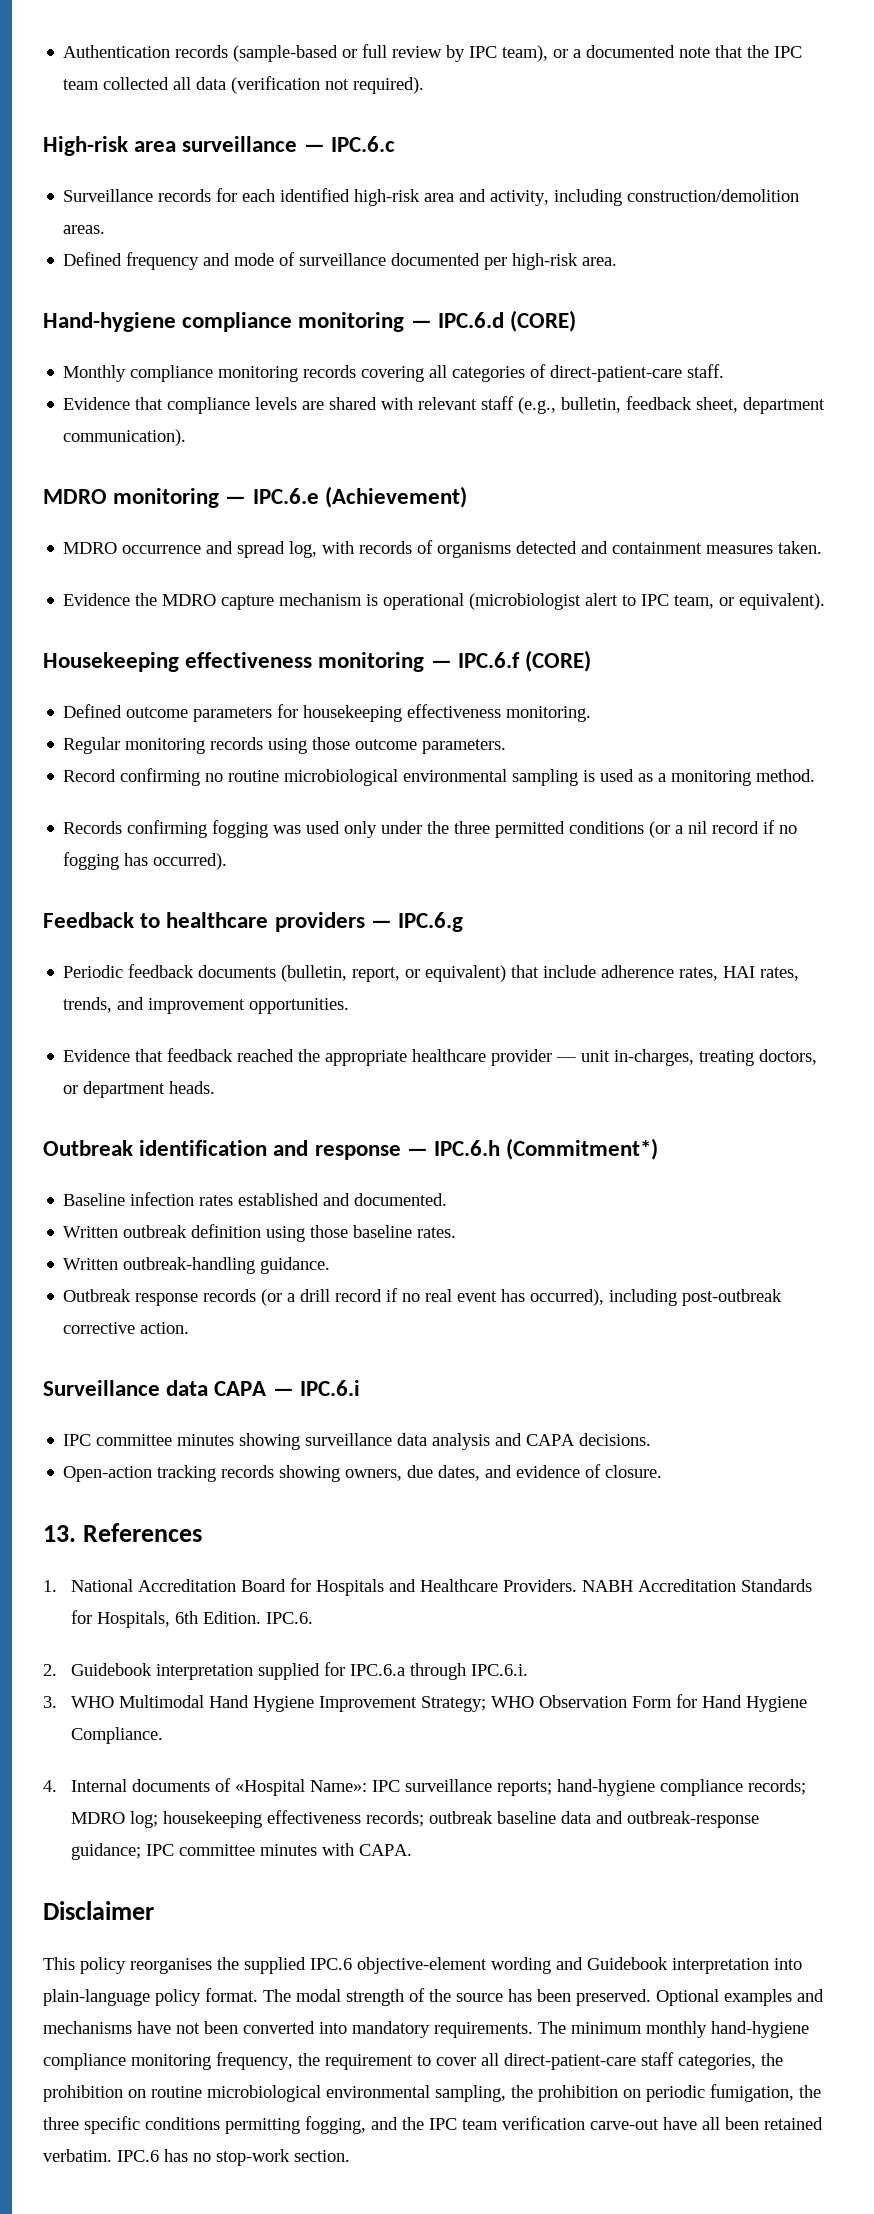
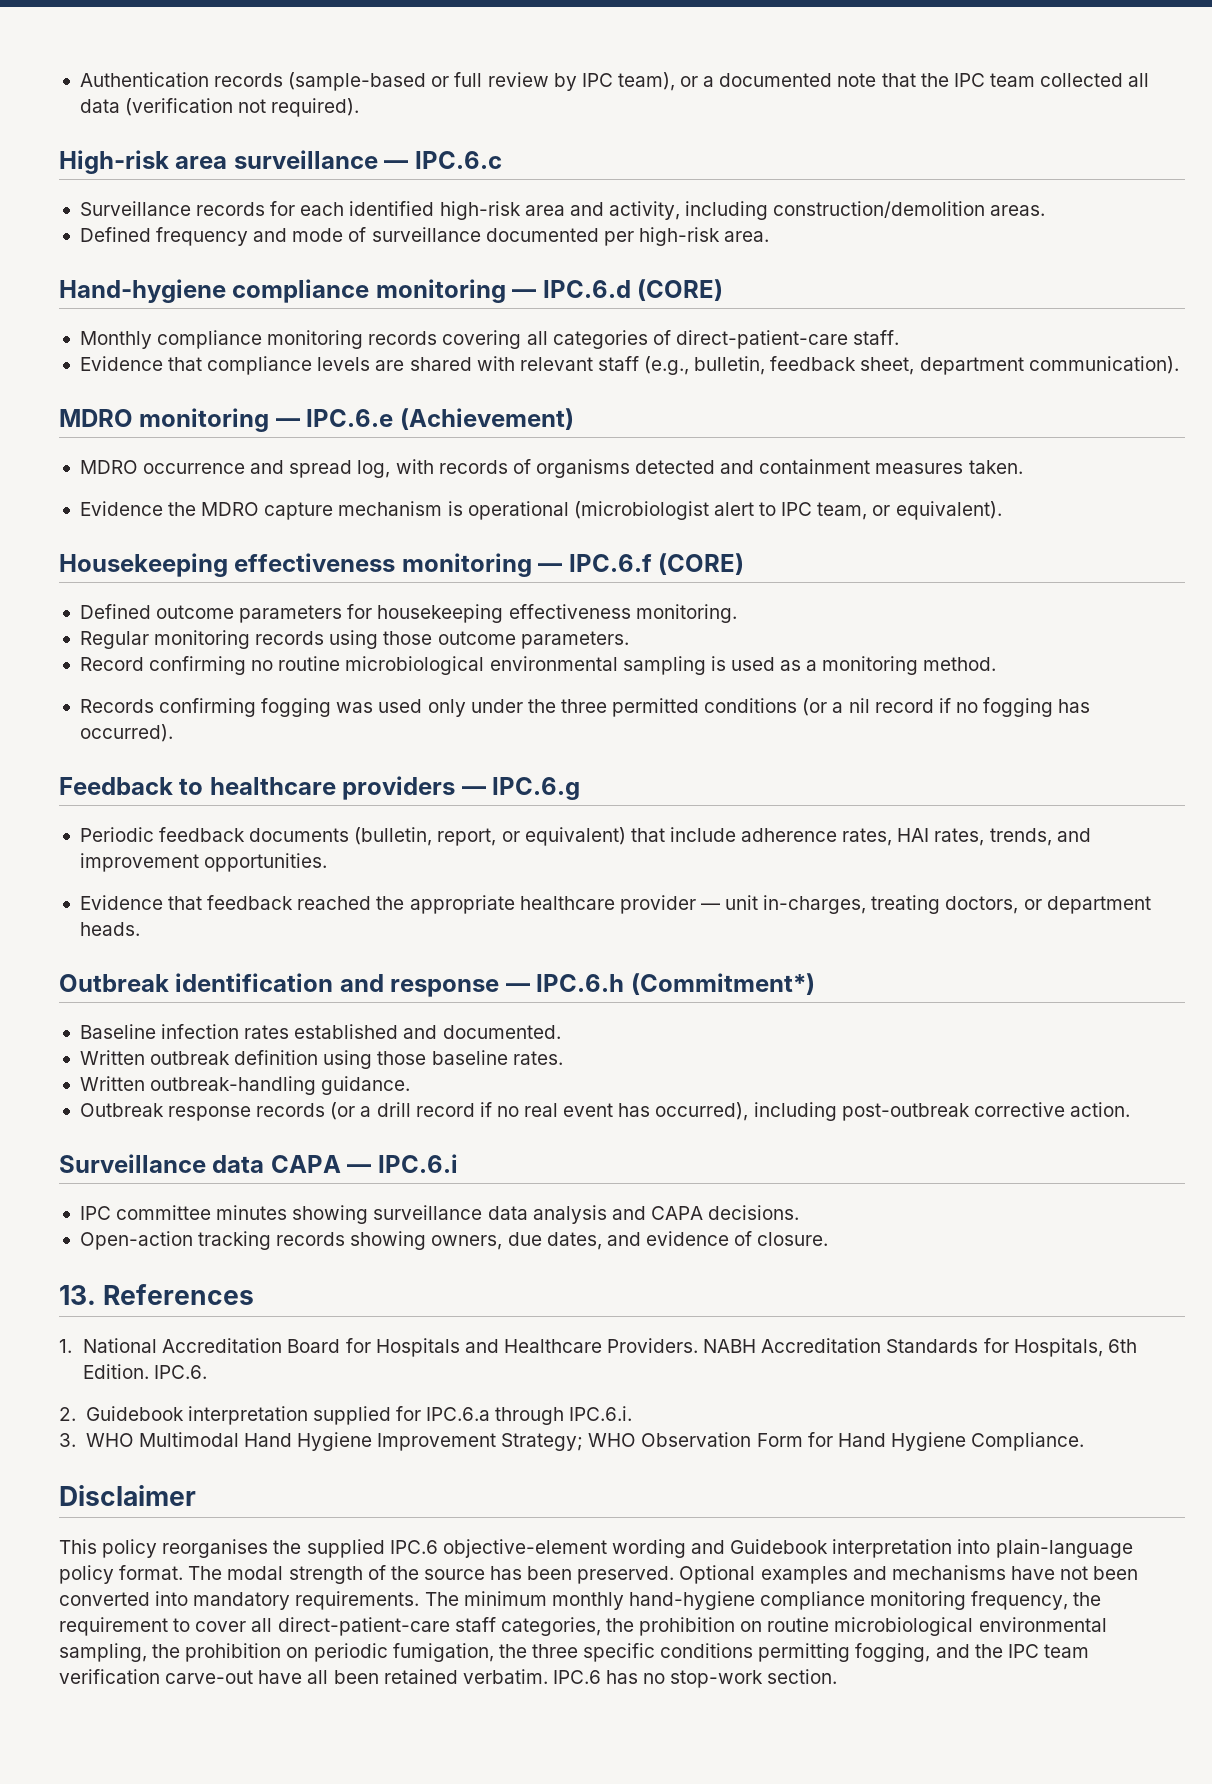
[43,1778,806,1796] [70,1810,759,1828] [70,1843,412,1860] // 4. Internal documents of «Hospital Name»: IPC surveillance reports; hand-hygiene compliance records; MDRO log; housekeeping effectiveness records; outbreak baseline data and outbreak-response guidance; IPC committee minutes with CAPA. -> (1085, 1441) none

